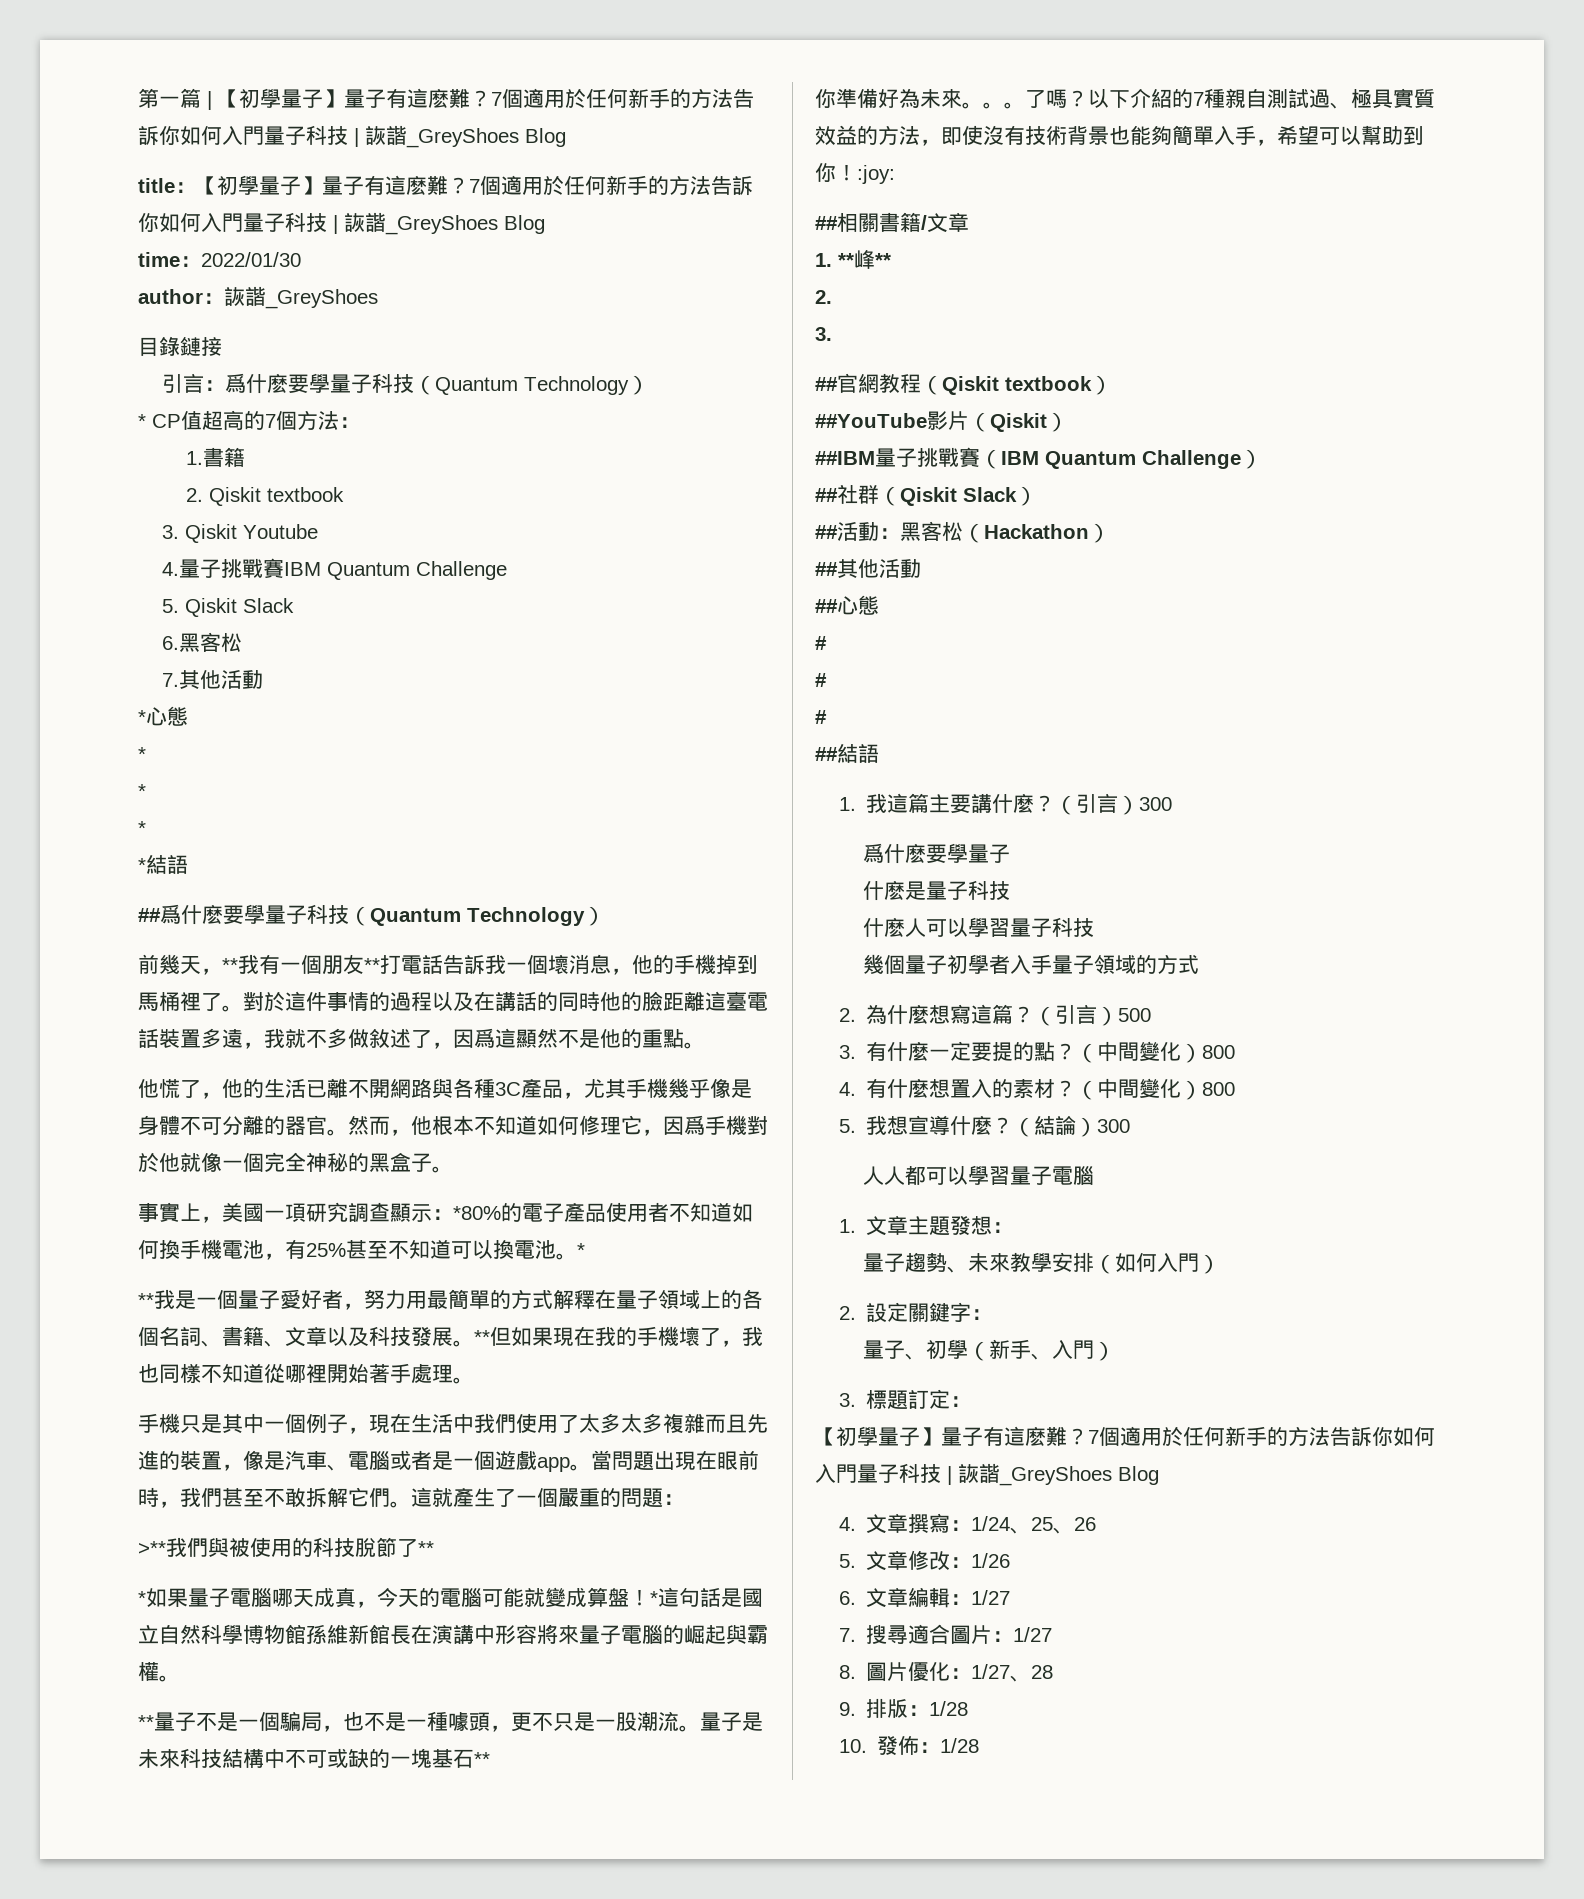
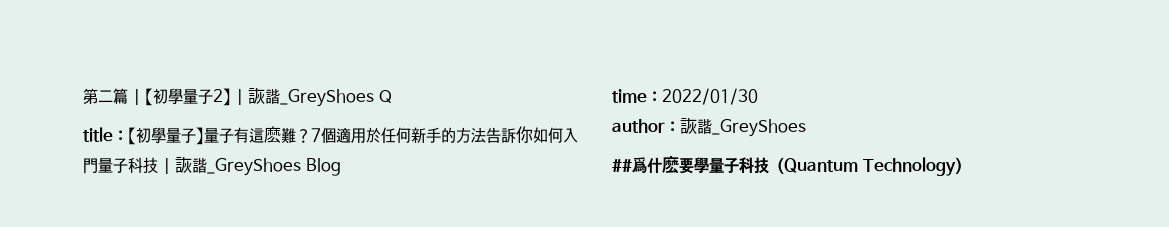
[159,96,180,106] 一 -> [98,90,113,103] 二
[323,88,754,108] [138,125,566,148] 】量子有這麽難？7個適用於任何新手的方法告訴你如何入門量子科技 | 詼諧_GreyShoes Blog -> [213,87,392,107] 2】 | 詼諧_GreyShoes Q
[138,336,222,356] [162,373,650,395] [138,410,360,431] [186,447,246,467] [186,487,345,506] [162,524,319,543] [162,558,508,580] [162,598,295,617] [162,632,243,652] [162,670,264,689] [138,706,188,726] [138,747,146,761] [138,784,146,798] [138,821,146,835] [138,855,188,874] // 目錄鏈接 // 引言：爲什麽要學量子科技（Quantum Technology） // * CP值超高的7個方法： // 1.書籍 // 2. Qiskit textbook // 3. Qiskit Youtube // 4.量子挑戰賽IBM Quantum Challenge // 5. Qiskit Slack // 6.黑客松 // 7.其他活動 // *心態 // * // * // * // *結語 -> (806, 128) none
[138,954,758,975] [138,991,768,1012] [138,1028,705,1049] [138,1078,752,1099] [138,1115,768,1136] [138,1152,453,1173] [138,1202,753,1223] [138,1239,585,1260] [138,1289,763,1310] [138,1326,763,1347] [138,1363,474,1384] [138,1413,768,1434] [138,1450,759,1472] [138,1487,684,1508] [138,1537,434,1557] [138,1587,763,1608] [138,1624,768,1645] [138,1662,180,1682] [138,1711,763,1732] [138,1748,490,1769] [815,88,1435,109] [815,125,1424,146] [815,163,895,184] [815,212,969,233] [815,250,891,269] [815,290,832,304] [815,327,832,341] [815,373,1112,395] [815,411,1068,432] [815,447,1262,469] [815,484,1037,506] [815,521,1110,543] [815,559,921,578] [815,595,879,615] [815,636,827,650] [815,673,827,687] [815,710,827,724] [815,744,879,763] [839,793,1173,815] [863,843,1011,864] [863,880,1011,901] [863,917,1095,938] [863,954,1200,974] [839,1004,1152,1026] [839,1041,1236,1063] [839,1078,1236,1100] [839,1115,1131,1137] [863,1165,1095,1185] [839,1215,1014,1236] [863,1252,1221,1274] [839,1302,993,1322] [863,1339,1116,1361] [839,1389,972,1410] [815,1426,1435,1447] [815,1463,1159,1486] [839,1513,1097,1534] [839,1550,1011,1571] [839,1587,1011,1608] [839,1624,1053,1644] [839,1662,1054,1682] [839,1698,969,1718] [839,1736,980,1756] // 前幾天，**我有一個朋友**打電話告訴我一個壞消息，他的手機掉到馬桶裡了。對於這件事情的過程以及在講話的同時他的臉距離這臺電話裝置多遠，我就不多做敘述了，因爲這顯然不是他的重點。 // 他慌了，他的生活已離不開網路與各種3C產品，尤其手機幾乎像是身體不可分離的器官。然而，他根本不知道如何修理它，因爲手機對於他就像一個完全神秘的黑盒子。 // 事實上，美國一項研究調查顯示：*80%的電子產品使用者不知道如何換手機電池，有25%甚至不知道可以換電池。* // **我是一個量子愛好者，努力用最簡單的方式解釋在量子領域上的各個名詞、書籍、文章以及科技發展。**但如果現在我的手機壞了，我也同樣不知道從哪裡開始著手處理。 // 手機只是其中一個例子，現在生活中我們使用了太多太多複雜而且先進的裝置，像是汽車、電腦或者是一個遊戲app。當問題出現在眼前時，我們甚至不敢拆解它們。這就產生了一個嚴重的問題： // >**我們與被使用的科技脫節了** // *如果量子電腦哪天成真，今天的電腦可能就變成算盤！*這句話是國立自然科學博物館孫維新館長在演講中形容將來量子電腦的崛起與霸權。 // **量子不是一個騙局，也不是一種噱頭，更不只是一股潮流。量子是未來科技結構中不可或缺的一塊基石** // 你準備好為未來。。。了嗎？以下介紹的7種親自測試過、極具實質效益的方法，即使沒有技術背景也能夠簡單入手，希望可以幫助到你！:joy: // ##相關書籍/文章 // 1. **峰** // 2. // 3. // ##官網教程（Qiskit textbook） // ##YouTube影片（Qiskit） // ##IBM量子挑戰賽（IBM Quantum Challenge） // ##社群（Qiskit Slack） // ##活動：黑客松（Hackathon） // ##其他活動 // ##心態 // # // # // # // ##結語 // 1.我這篇主要講什麼？（引言）300 // 爲什麽要學量子 // 什麽是量子科技 // 什麽人可以學習量子科技 // 幾個量子初學者入手量子領域的方式 // 2.為什麼想寫這篇？（引言）500 // 3.有什麼一定要提的點？（中間變化）800 // 4.有什麼想置入的素材？（中間變化）800 // 5.我想宣導什麼？（結論）300 // 人人都可以學習量子電腦 // 1.文章主題發想： // 量子趨勢、未來教學安排（如何入門） // 2.設定關鍵字： // 量子、初學（新手、入門） // 3.標題訂定： // 【初學量子】量子有這麽難？7個適用於任何新手的方法告訴你如何入門量子科技 | 詼諧_GreyShoes Blog // 4.文章撰寫：1/24、25、26 // 5.文章修改：1/26 // 6.文章編輯：1/27 // 7.搜尋適合圖片：1/27 // 8.圖片優化：1/27、28 // 9.排版：1/28 // 10.發佈：1/28 -> (970, 165) none

